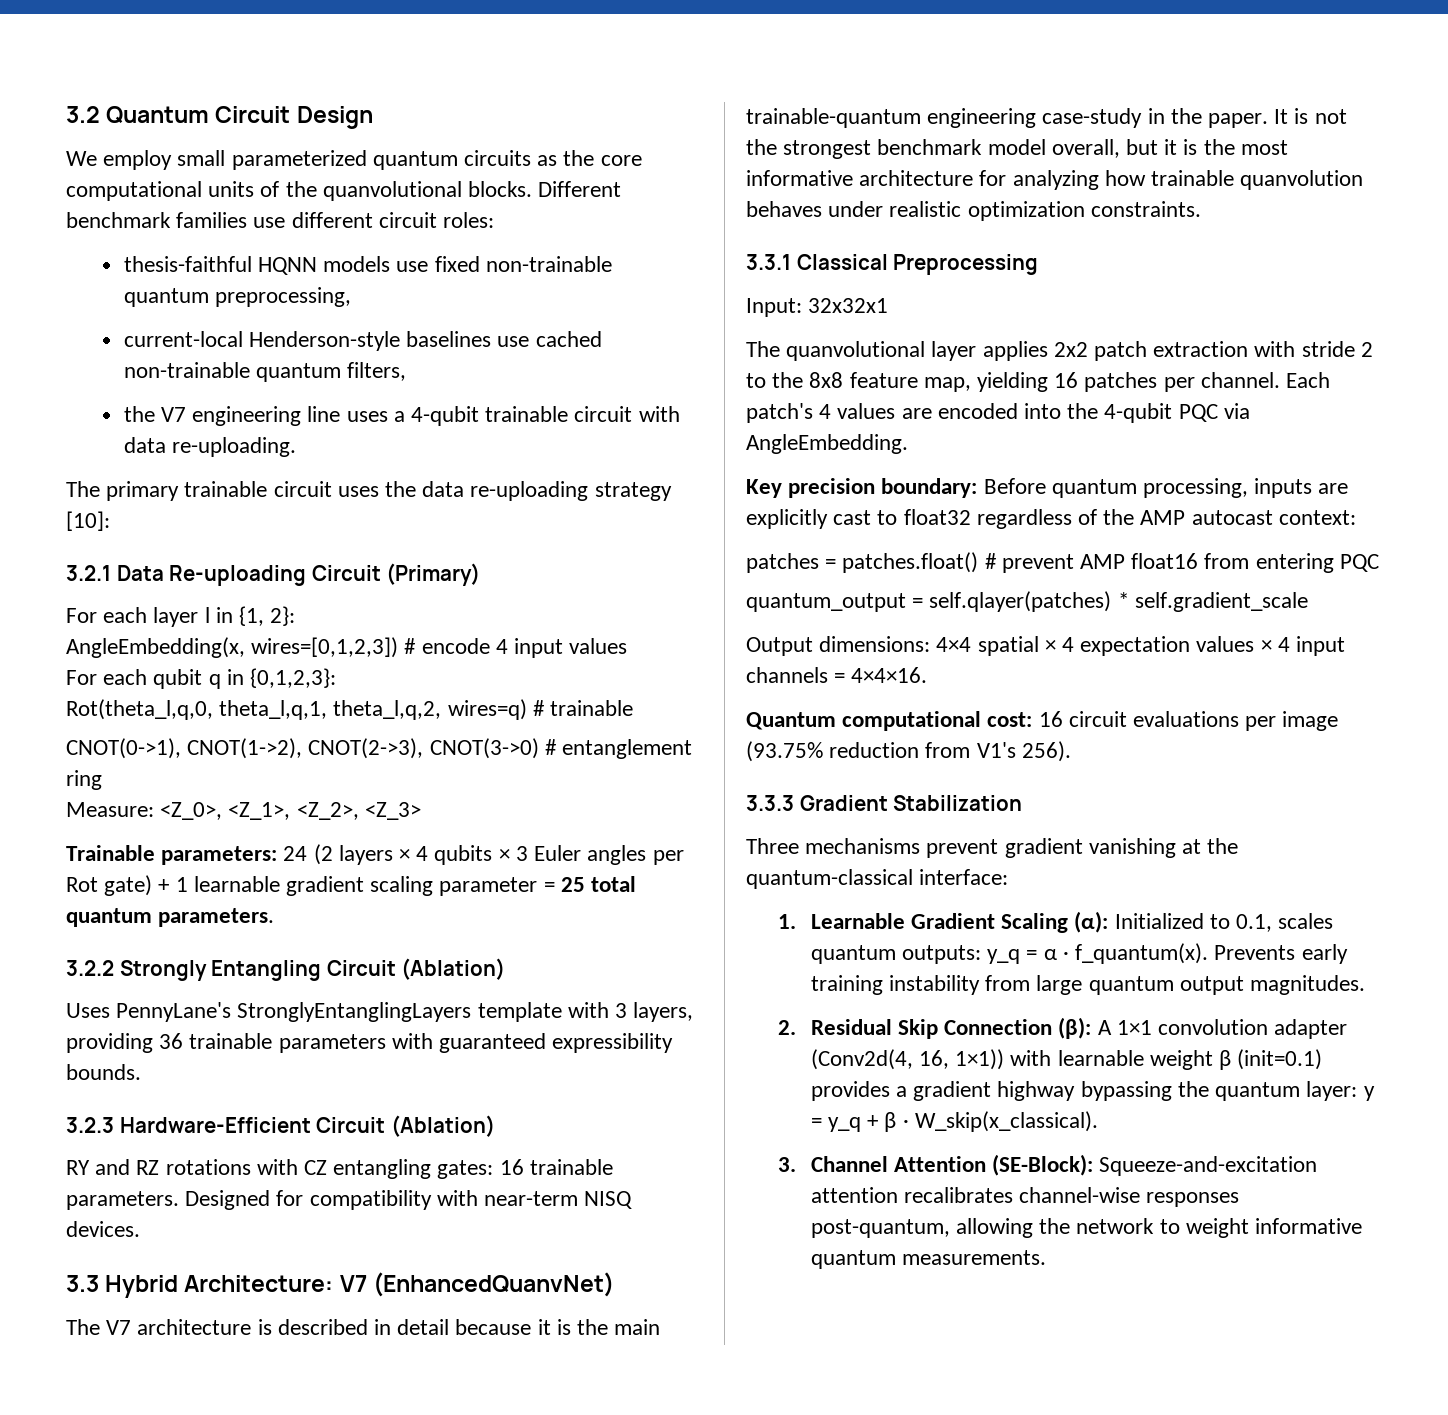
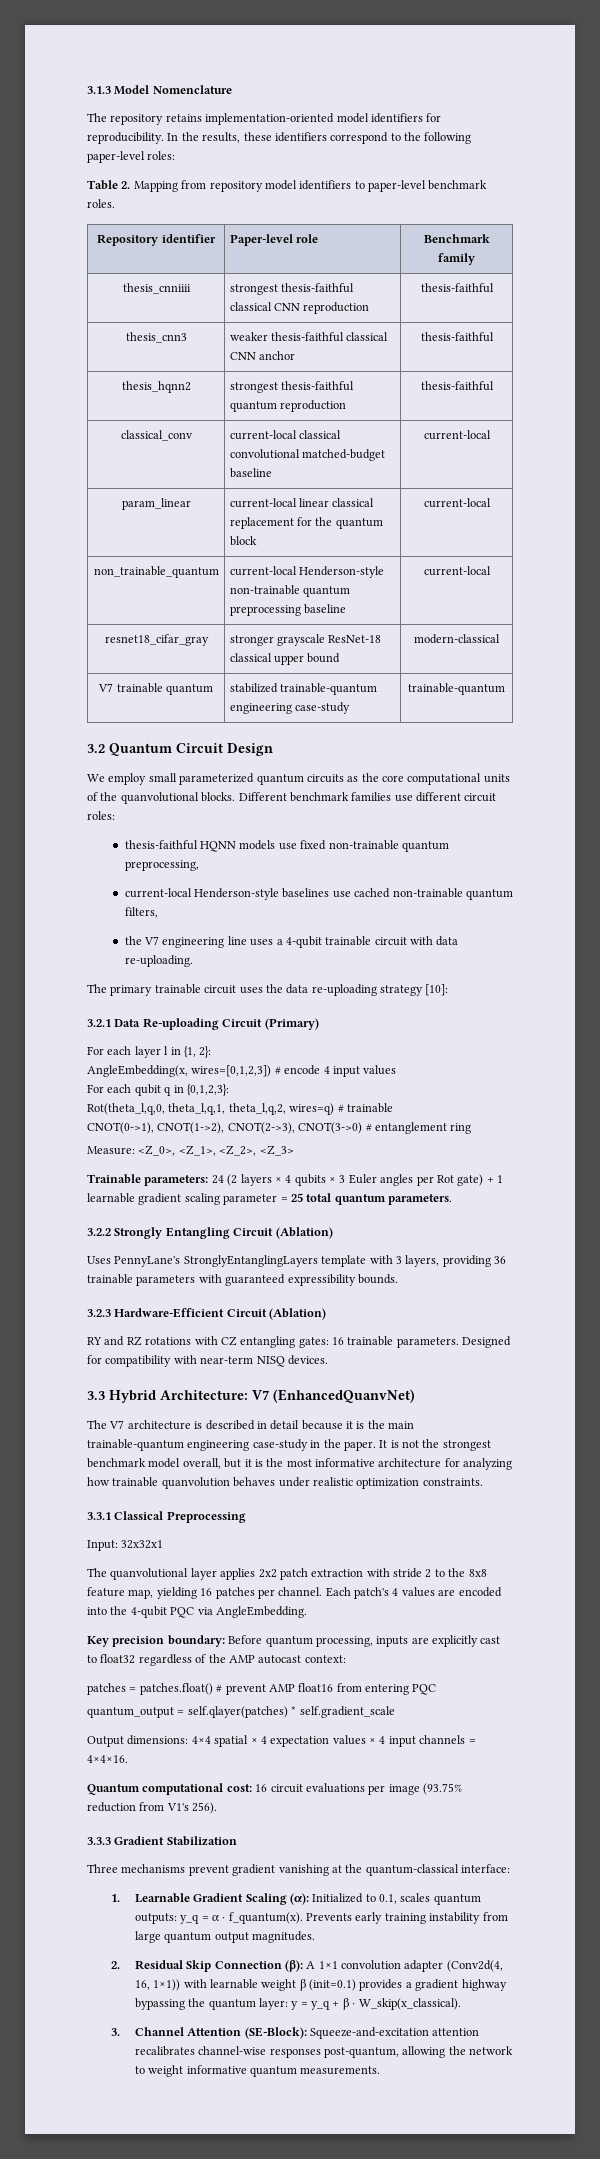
(66, 114) none -> [87,85,232,95] [87,113,442,125] [87,132,472,144] [87,151,176,163] [87,180,488,192] [87,199,115,208] [97,234,216,246] [229,234,319,246] [423,234,490,243] [438,253,475,265] [122,283,191,294] [229,283,355,295] [229,302,370,314] [420,283,494,293] [125,332,187,343] [229,332,389,342] [229,351,296,360] [420,332,494,342] [121,381,191,393] [229,381,355,393] [229,400,347,412] [420,381,494,391] [120,430,193,441] [229,430,342,440] [229,449,386,461] [229,468,272,478] [423,430,491,440] [121,498,191,510] [229,498,375,508] [229,517,383,529] [229,536,257,546] [423,498,491,508] [93,566,219,578] [229,566,385,578] [229,585,351,597] [229,604,347,616] [423,566,491,576] [104,634,209,646] [229,634,382,646] [229,653,341,665] [414,634,500,644] [98,683,213,695] [229,683,378,695] [229,702,351,714] [408,683,505,695] 3.1.3 Model Nomenclature // The repository retains implementation-oriented model identifiers for reproducibility. In the results, these identifiers correspond to the following paper-level roles: // Table 2. Mapping from repository model identifiers to paper-level benchmark roles. // Repository identifier | Paper-level role | Benchmark family // thesis_cnniiii | strongest thesis-faithful classical CNN reproduction | thesis-faithful // thesis_cnn3 | weaker thesis-faithful classical CNN anchor | thesis-faithful // thesis_hqnn2 | strongest thesis-faithful quantum reproduction | thesis-faithful // classical_conv | current-local classical convolutional matched-budget baseline | current-local // param_linear | current-local linear classical replacement for the quantum block | current-local // non_trainable_quantum | current-local Henderson-style non-trainable quantum preprocessing baseline | current-local // resnet18_cifar_gray | stronger grayscale ResNet-18 classical upper bound | modern-classical // V7 trainable quantum | stabilized trainable-quantum engineering case-study | trainable-quantum //

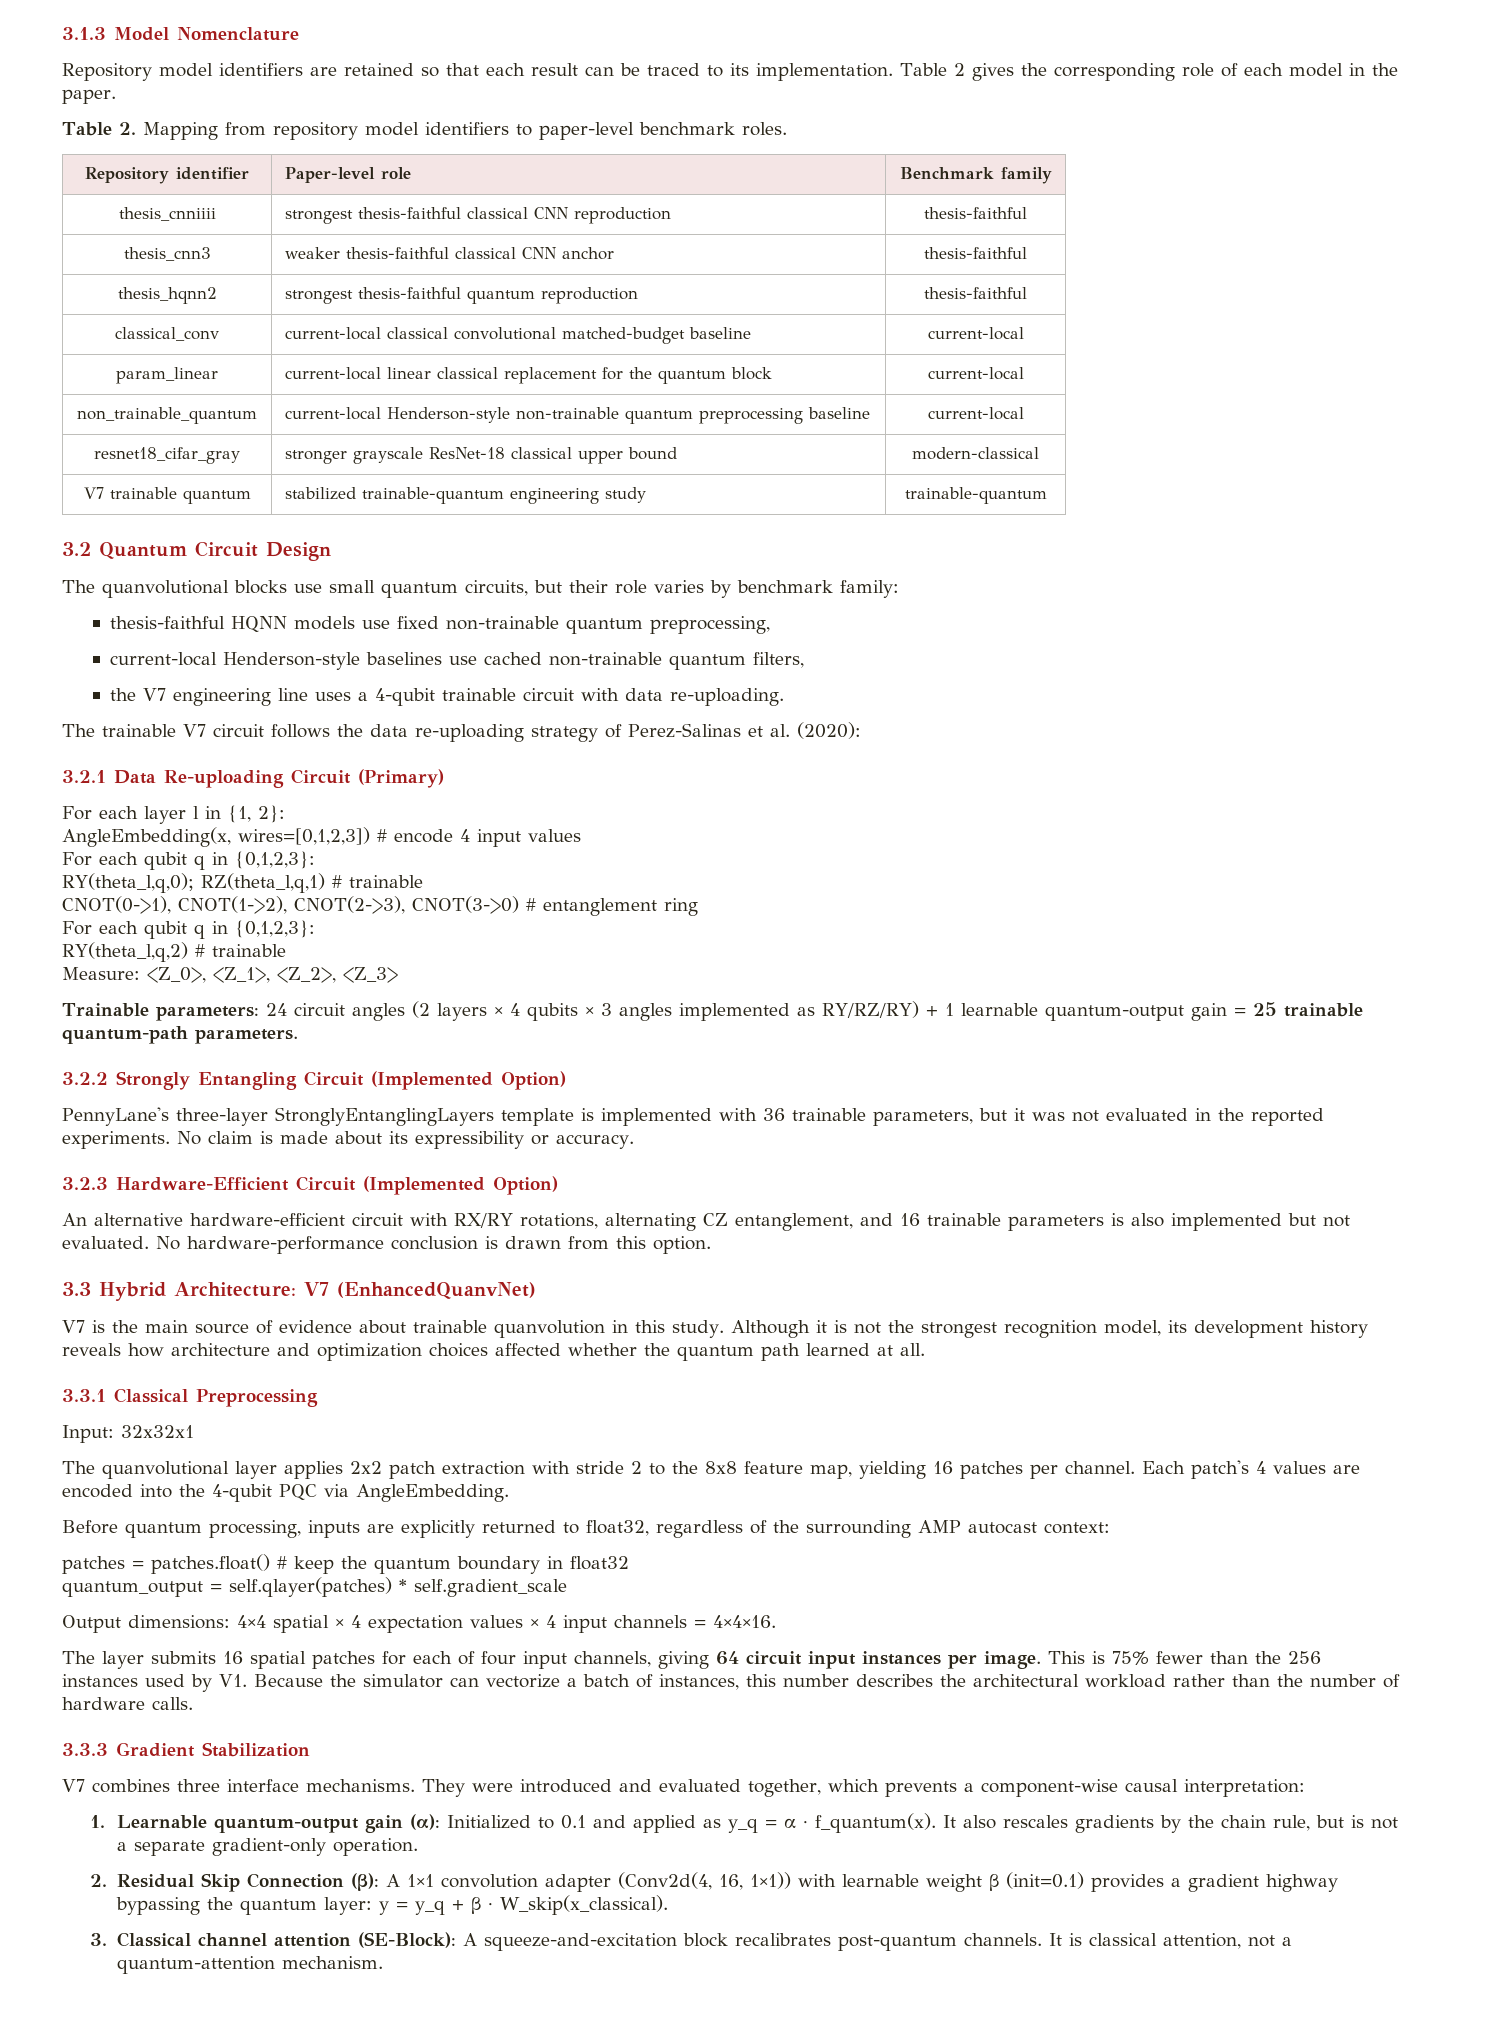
[87,113,442,125] [87,132,472,144] [87,151,176,163] The repository retains implementation-oriented model identifiers for reproducibility. In the results, these identifiers correspond to the following paper-level roles: -> [62,63,1398,81] [62,89,116,104] Repository model identifiers are retained so that each result can be traced to its implementation. Table 2 gives the corresponding role of each model in the paper.
[295,702,351,714] case-study -> [605,487,647,503] study
[87,773,510,785] [87,792,497,804] [87,811,115,820] We employ small parameterized quantum circuits as the core computational units of the quanvolutional blocks. Different benchmark families use different circuit roles: -> [62,580,899,598] The quanvolutional blocks use small quantum circuits, but their role varies by benchmark family:
[110,984,449,996] primary trainable circuit uses the data re-uploading strategy [10]: -> [102,722,861,742] trainable V7 circuit follows the data re-uploading strategy of Perez-Salinas et al. (2020):
[87,1103,335,1115] Rot(theta_l,q,0, theta_l,q,1, theta_l,q,2, wires=q) -> [62,873,325,893] RY(theta_l,q,0); RZ(theta_l,q,1)
(472, 1128) none -> [62,920,315,939] [62,942,286,962] // For each qubit q in {0,1,2,3}: // RY(theta_l,q,2) # trainable
(224, 1179) none -> [293,1003,405,1021] circuit angles
[348,1174,503,1186] [87,1193,386,1205] Euler angles per Rot gate) + 1 learnable gradient scaling parameter = 25 total quantum -> [618,1001,1363,1021] [62,1026,188,1044] angles implemented as RY/RZ/RY) + 1 learnable quantum-output gain = 25 trainable quantum-path
[275,1227,333,1239] [87,1255,506,1267] [87,1274,398,1286] [87,1308,327,1320] [87,1336,512,1348] [87,1355,328,1367] (Ablation) // Uses PennyLane's StronglyEntanglingLayers template with 3 layers, providing 36 trainable parameters with guaranteed expressibility bounds. // 3.2.3 Hardware-Efficient Circuit (Ablation) // RY and RZ rotations with CZ entangling gates: 16 trainable parameters. Designed for compatibility with near-term NISQ devices. -> [371,1071,566,1090] [62,1107,1324,1126] [62,1131,634,1149] [62,1176,558,1195] [62,1213,1350,1231] [62,1236,711,1254] (Implemented Option) // PennyLane's three-layer StronglyEntanglingLayers template is implemented with 36 trainable parameters, but it was not evaluated in the reported experiments. No claim is made about its expressibility or accuracy. // 3.2.3 Hardware-Efficient Circuit (Implemented Option) // An alternative hardware-efficient circuit with RX/RY rotations, alternating CZ entanglement, and 16 trainable parameters is also implemented but not evaluated. No hardware-performance conclusion is drawn from this option.
[87,1420,415,1430] [87,1439,491,1451] [87,1458,513,1470] [87,1477,483,1489] The V7 architecture is described in detail because it is the main trainable-quantum engineering case-study in the paper. It is not the strongest benchmark model overall, but it is the most informative architecture for analyzing how trainable quanvolution behaves under realistic optimization constraints. -> [62,1320,1368,1338] [62,1343,925,1361] V7 is the main source of evidence about trainable quanvolution in this study. Although it is not the strongest recognition model, its development history reveals how architecture and optimization choices affected whether the quantum path learned at all.
[87,1635,225,1647] Key precision boundary: -> (509, 1493) none
[480,1636,501,1644] [87,1654,136,1664] cast to float32 -> [482,1520,649,1536] returned to float32,
(226, 1658) none -> [806,1520,911,1538] surrounding
[225,1683,437,1695] prevent AMP float16 from entering PQC -> [294,1556,629,1574] keep the quantum boundary in float32
[87,1783,462,1795] [87,1802,218,1814] [87,1836,237,1846] [87,1864,510,1876] Quantum computational cost: 16 circuit evaluations per image (93.75% reduction from V1's 256). // 3.3.3 Gradient Stabilization // Three mechanisms prevent gradient vanishing at the quantum-classical interface: -> [62,1651,1321,1669] [62,1674,1400,1692] [62,1697,193,1710] [62,1742,310,1757] [62,1779,1305,1797] The layer submits 16 spatial patches for each of four input channels, giving 64 circuit input instances per image. This is 75% fewer than the 256 instances used by V1. Because the simulator can vectorize a batch of instances, this number describes the architectural workload rather than the number of hardware calls. // 3.3.3 Gradient Stabilization // V7 combines three interface mechanisms. They were introduced and evaluated together, which prevents a component-wise causal interpretation:
[193,1893,287,1905] Gradient Scaling -> [214,1815,404,1833] quantum-output gain
[379,1893,481,1905] [134,1913,177,1924] 0.1, scales quantum outputs: -> [561,1815,722,1833] 0.1 and applied as
[306,1912,508,1924] [134,1931,315,1943] Prevents early training instability from large quantum output magnitudes. -> [943,1815,1399,1833] [117,1838,419,1856] It also rescales gradients by the chain rule, but is not a separate gradient-only operation.
[134,2027,480,2039] [134,2046,514,2058] [134,2065,381,2077] Channel Attention (SE-Block): Squeeze-and-excitation attention recalibrates channel-wise responses post-quantum, allowing the network to weight informative quantum measurements. -> [117,1932,1293,1951] [117,1956,384,1974] Classical channel attention (SE-Block): A squeeze-and-excitation block recalibrates post-quantum channels. It is classical attention, not a quantum-attention mechanism.

